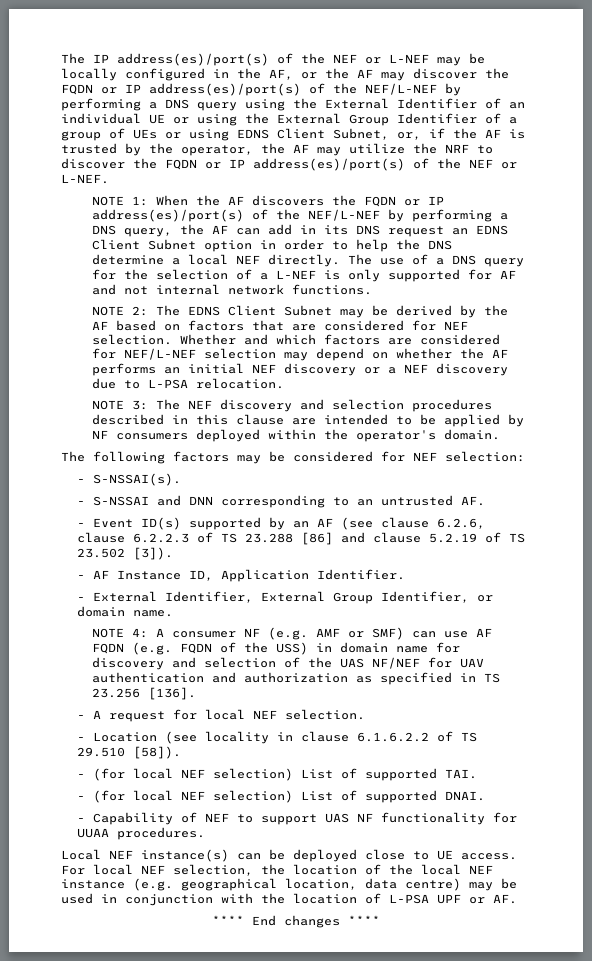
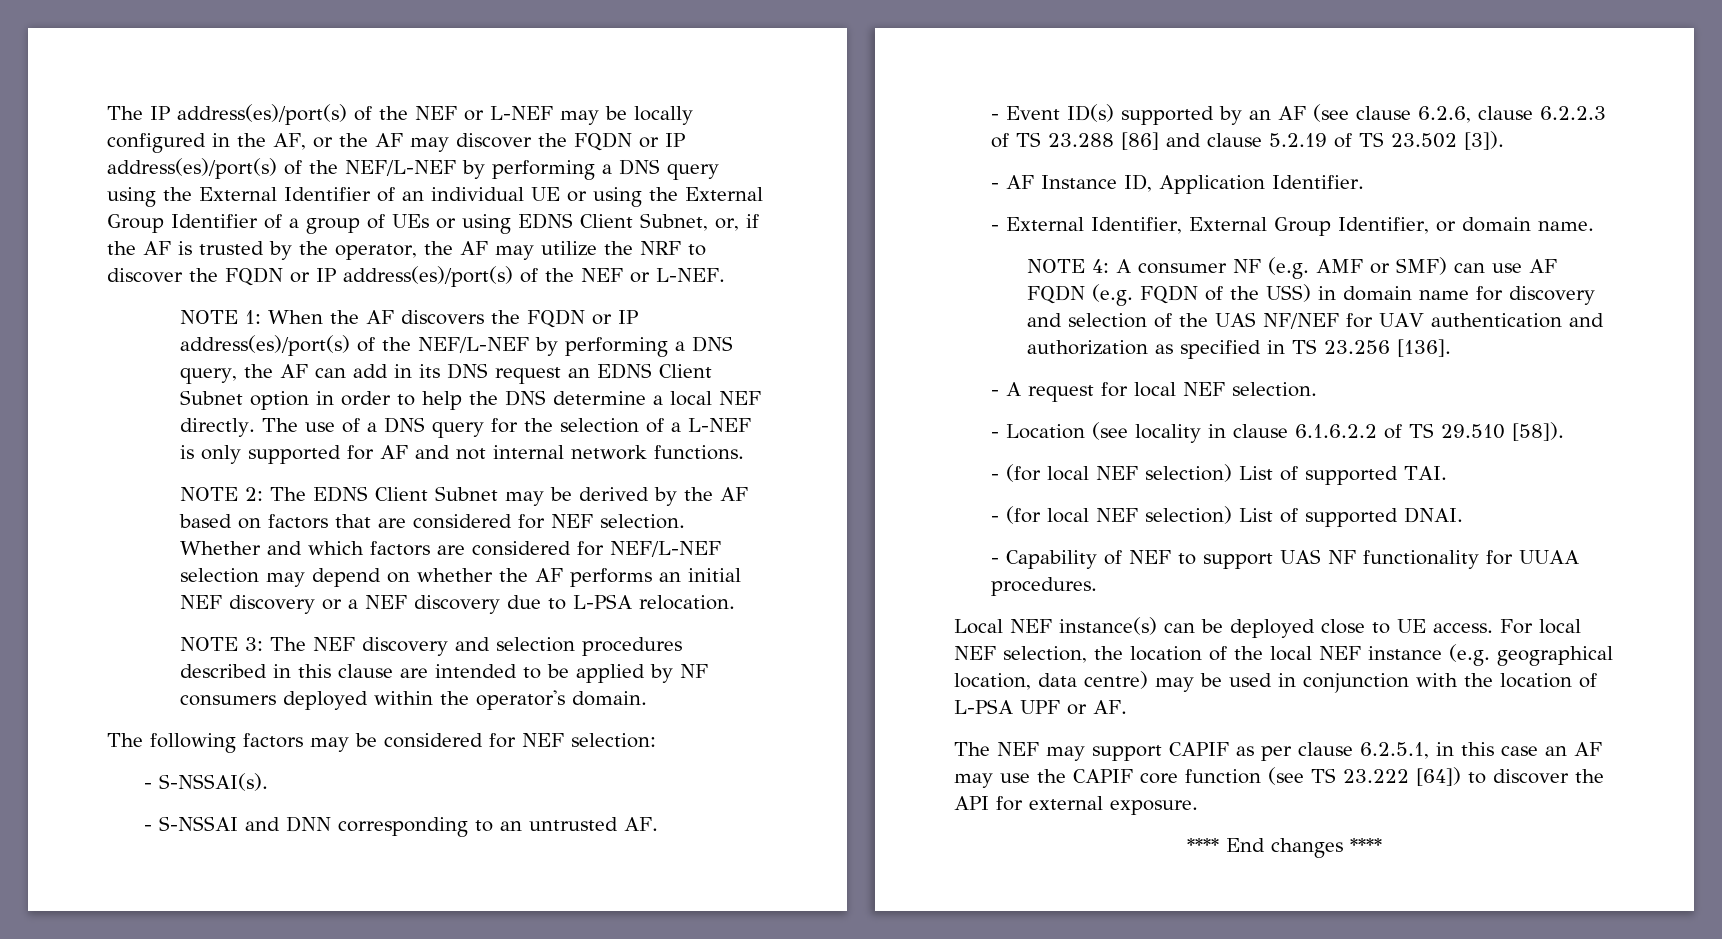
(517, 899) none -> [954,742,1602,761] [954,767,1604,788] [954,796,1198,815] // The NEF may support CAPIF as per clause 6.2.5.1, in this case an AF may use the CAPIF core function (see TS 23.222 [64]) to discover the API for external exposure.

